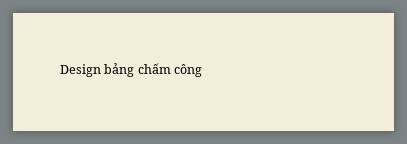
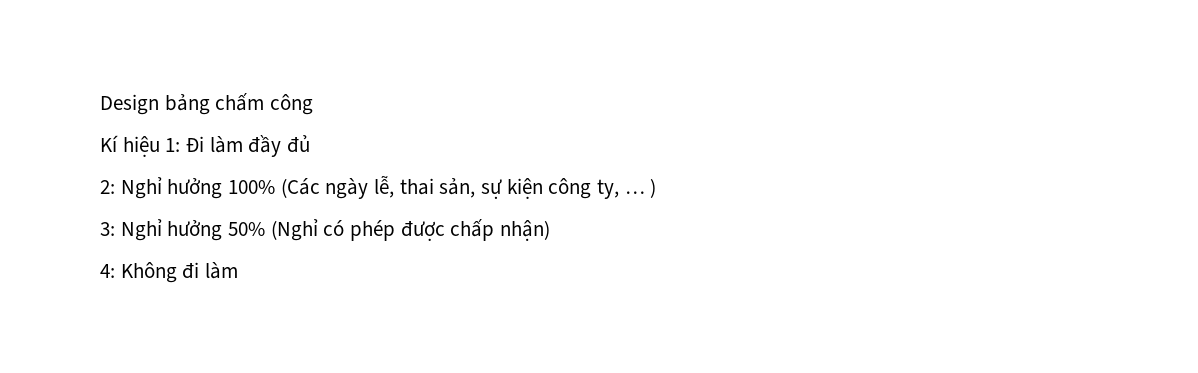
(203, 70) none -> [100,135,311,157] [100,176,657,199] [100,219,551,241] [100,262,239,283] // Kí hiệu 1: Đi làm đầy đủ // 2: Nghỉ hưởng 100% (Các ngày lễ, thai sản, sự kiện công ty, … ) // 3: Nghỉ hưởng 50% (Nghỉ có phép được chấp nhận) // 4: Không đi làm

